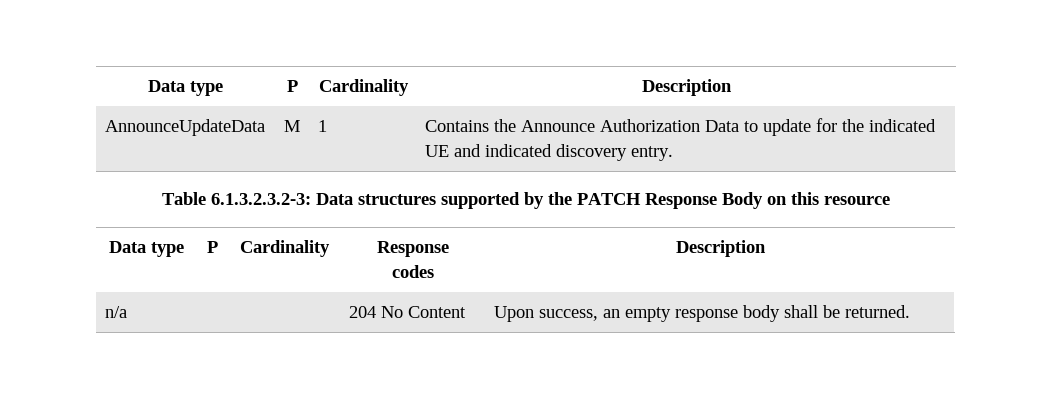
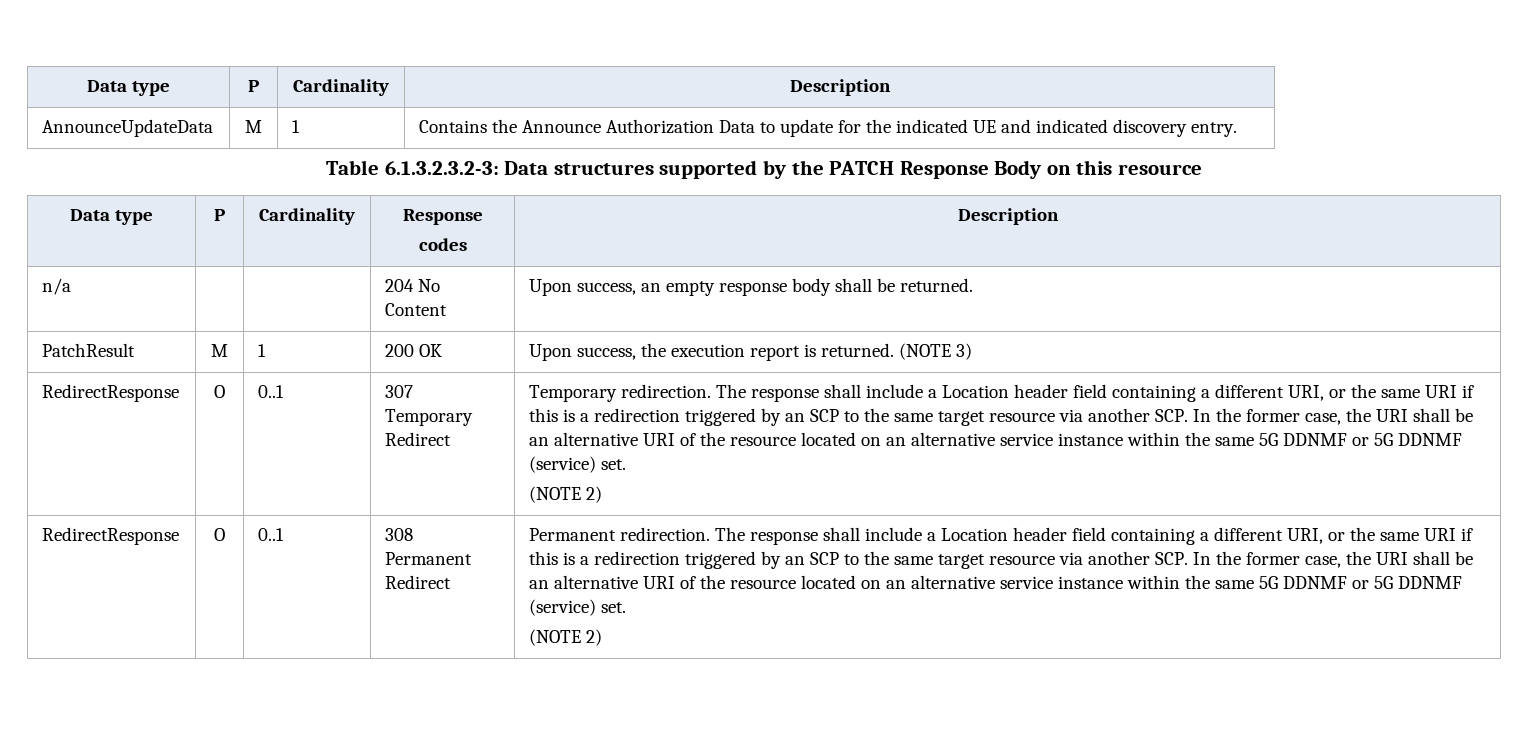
(910, 311) none -> [42,343,136,357] [211,344,228,357] [258,344,267,357] [385,344,443,357] [529,343,973,361] [42,384,180,402] [214,385,225,398] [258,385,285,398] [385,385,414,398] [385,409,474,426] [385,432,452,446] [529,384,1474,402] [529,408,1473,426] [529,432,1462,446] [529,456,627,473] [529,486,603,503] [42,527,180,545] [214,528,225,541] [258,528,285,541] [385,528,414,541] [385,552,473,565] [385,575,452,589] [529,527,1473,545] [529,551,1473,569] [529,575,1462,589] [529,599,627,616] [529,629,603,646] // PatchResult | M | 1 | 200 OK | Upon success, the execution report is returned. (NOTE 3) // RedirectResponse | O | 0..1 | 307 Temporary Redirect | Temporary redirection. The response shall include a Location header field containing a different URI, or the same URI if this is a redirection triggered by an SCP to the same target resource via another SCP. In the former case, the URI shall be an alternative URI of the resource located on an alternative service instance within the same 5G DDNMF or 5G DDNMF (service) set. // (NOTE 2) // RedirectResponse | O | 0..1 | 308 Permanent Redirect | Permanent redirection. The response shall include a Location header field containing a different URI, or the same URI if this is a redirection triggered by an SCP to the same target resource via another SCP. In the former case, the URI shall be an alternative URI of the resource located on an alternative service instance within the same 5G DDNMF or 5G DDNMF (service) set. // (NOTE 2)

